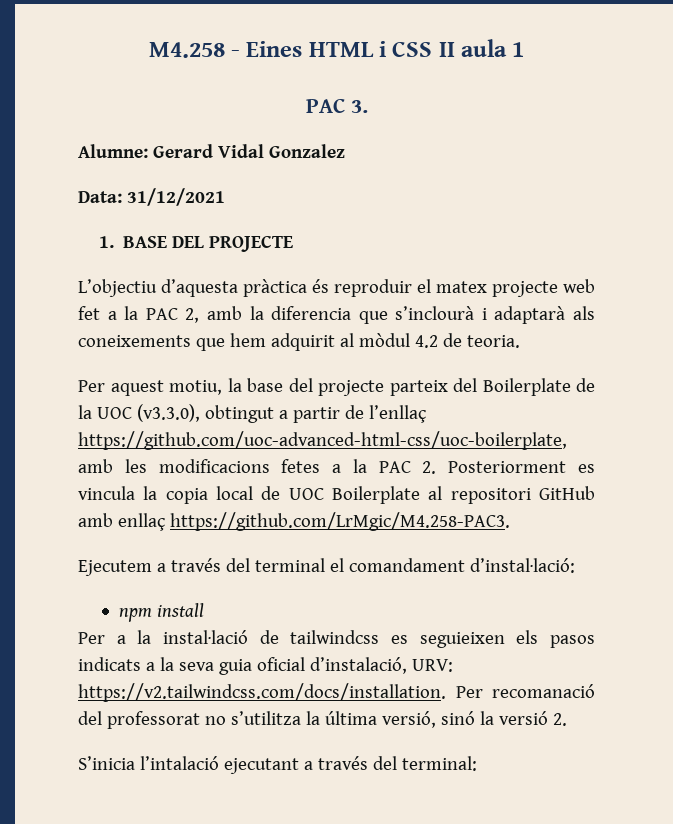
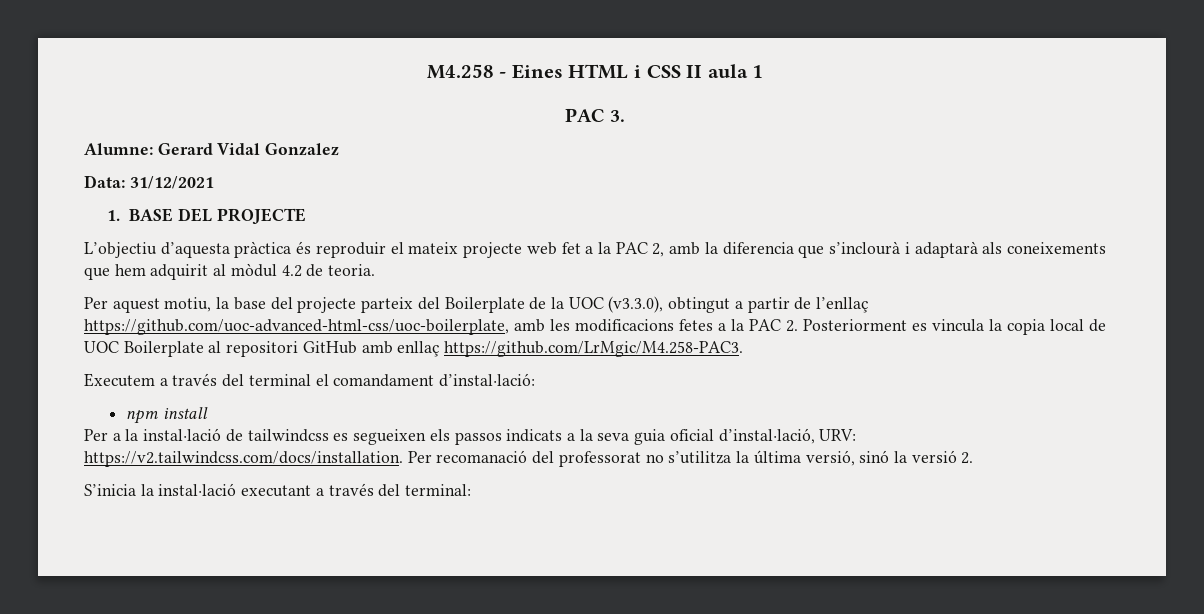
[436,281,487,293] matex -> [408,242,459,254] mateix
[78,560,152,576] Ejecutem -> [84,373,155,387] Executem
[419,630,595,648] seguieixen els pasos -> [353,429,502,445] segueixen els passos
[309,657,407,674] d’instalació, -> [718,428,815,444] d’instal·lació,
[139,756,299,774] l’intalació ejecutant -> [140,483,312,497] la instal·lació executant

